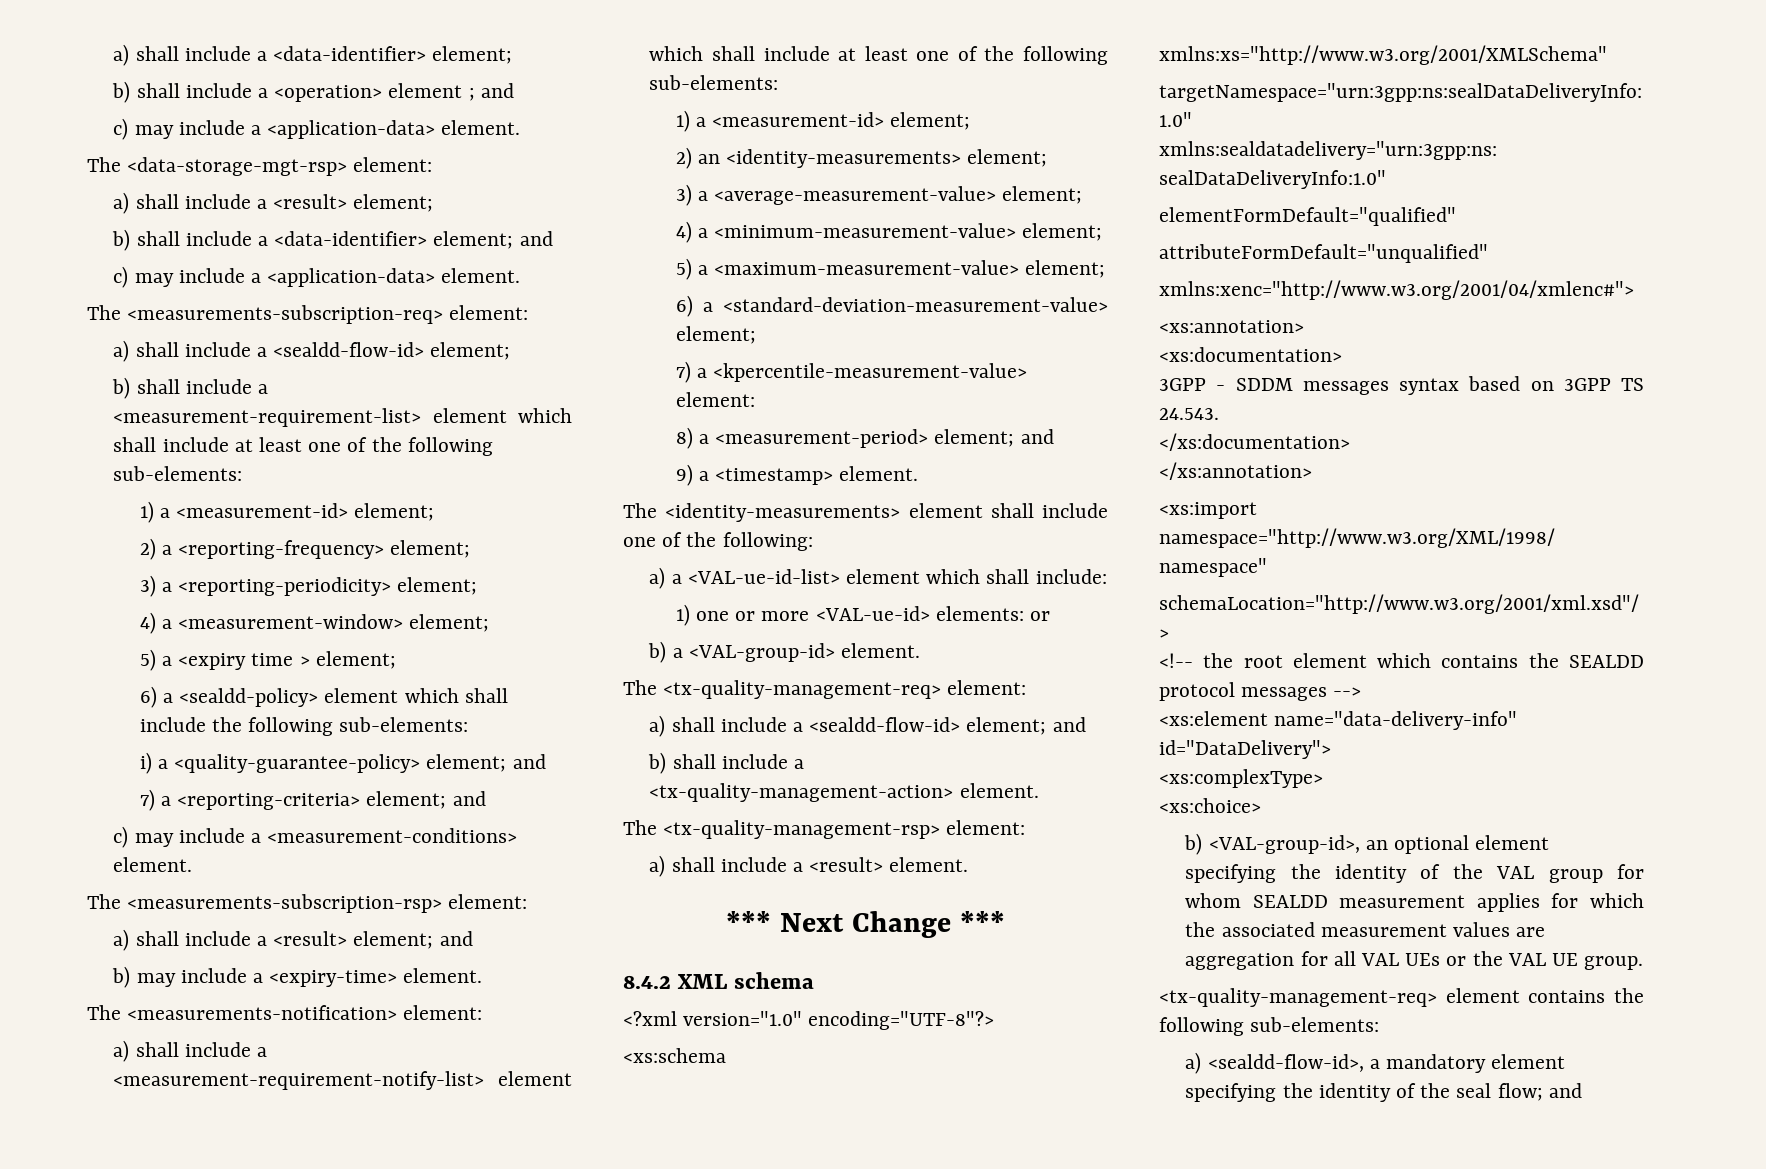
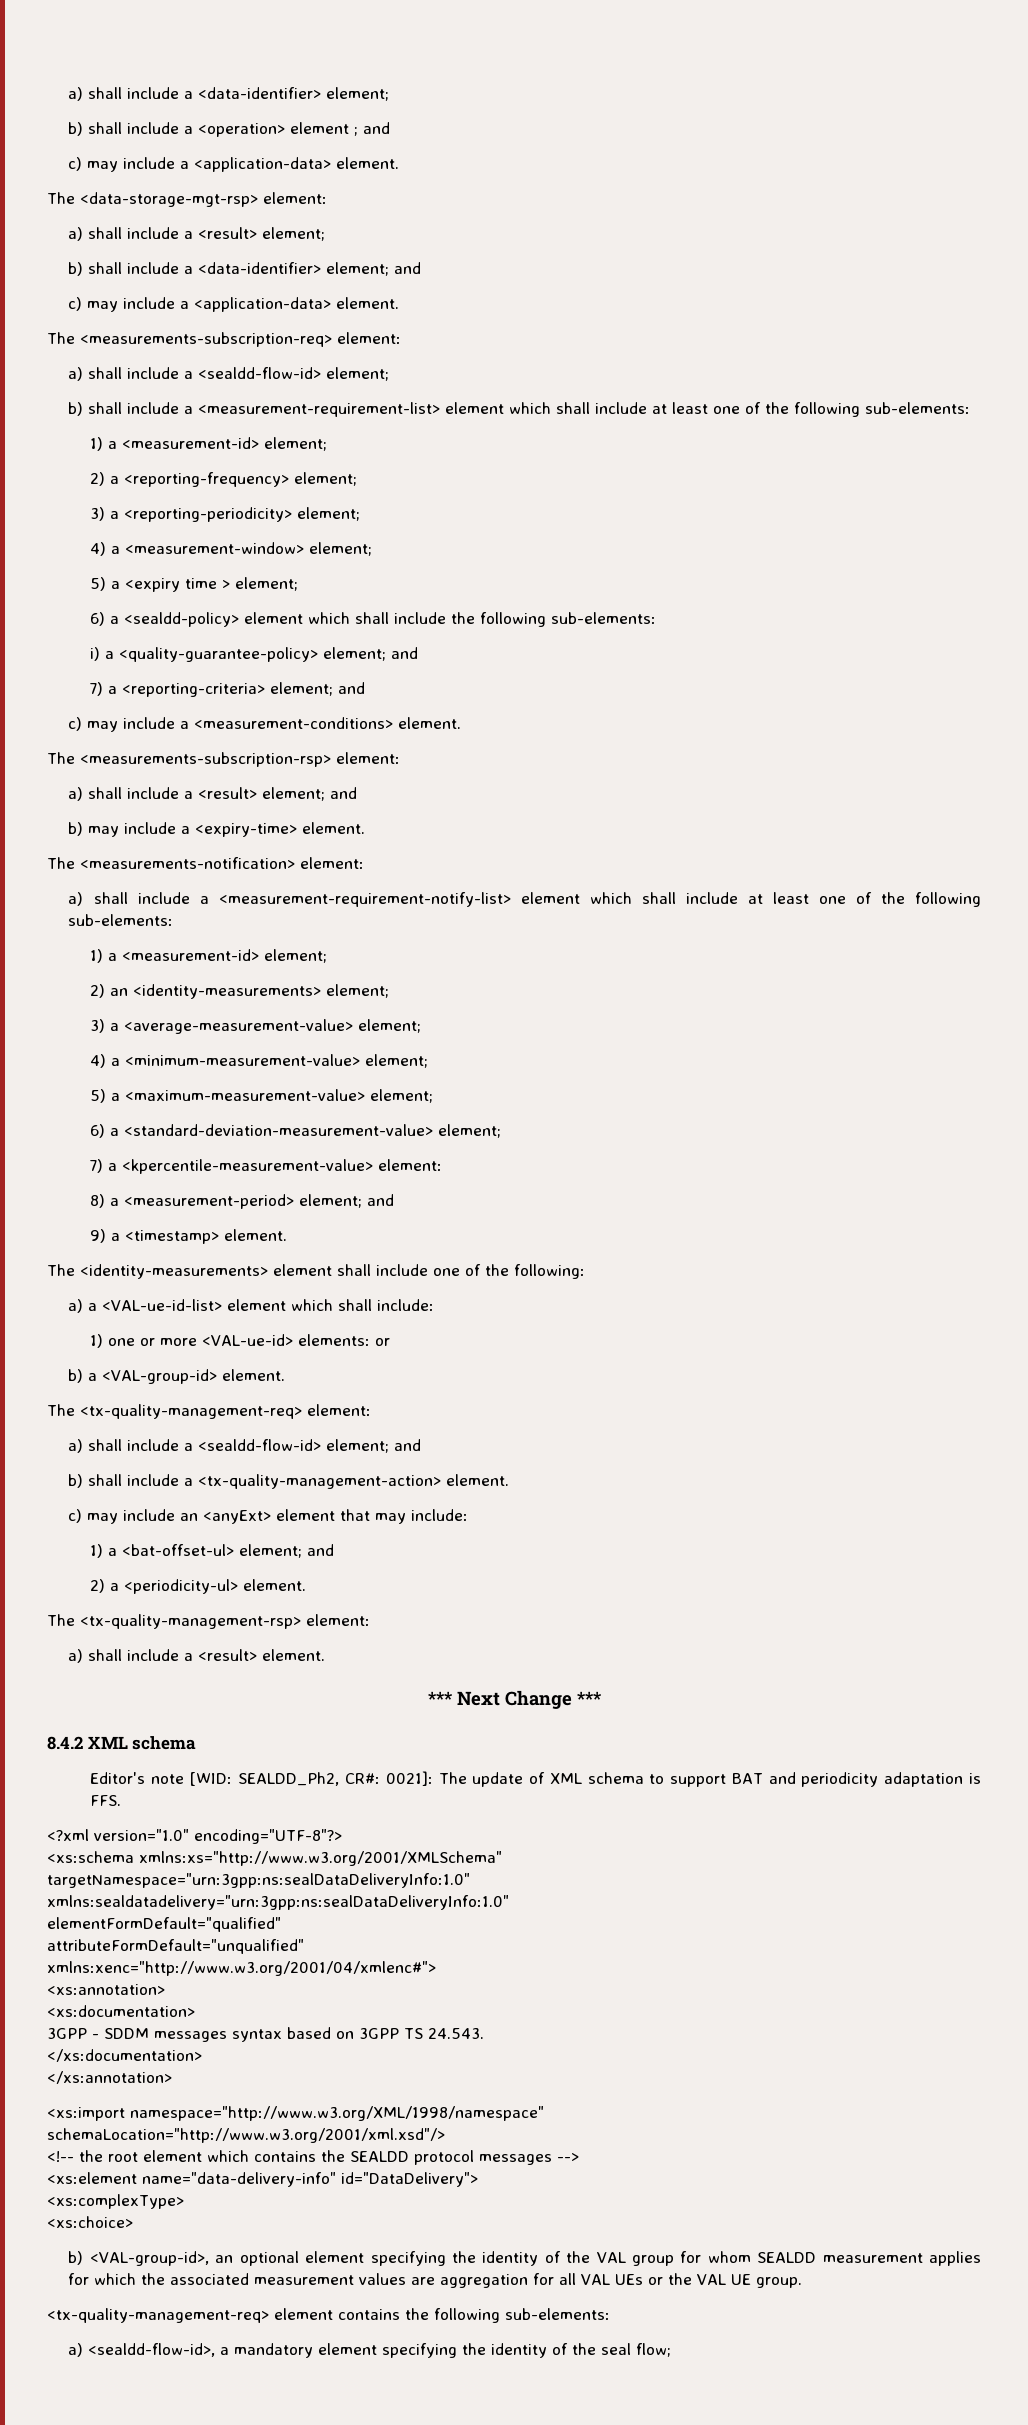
(1039, 790) none -> [68,1509,469,1524] [89,1544,334,1558] [89,1579,306,1594] // c) may include an <anyExt> element that may include: // 1) a <bat-offset-ul> element; and // 2) a <periodicity-ul> element.
(815, 980) none -> [89,1771,981,1787] [89,1795,121,1806] // Editor's note [WID: SEALDD_Ph2, CR#: 0021]: The update of XML schema to support BAT and periodicity adaptation is FFS.
[1548,1083,1582,1098] and -> (672, 2350) none

